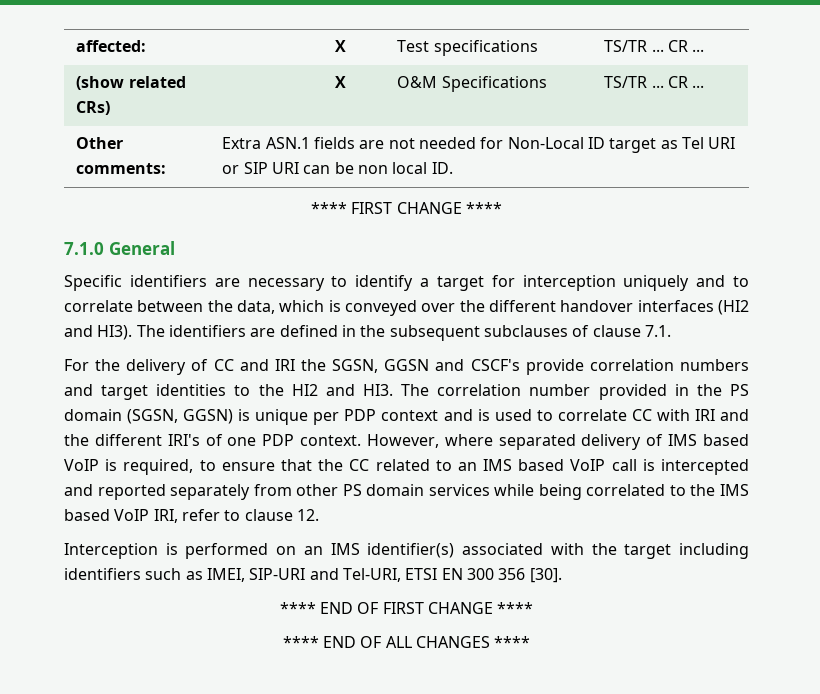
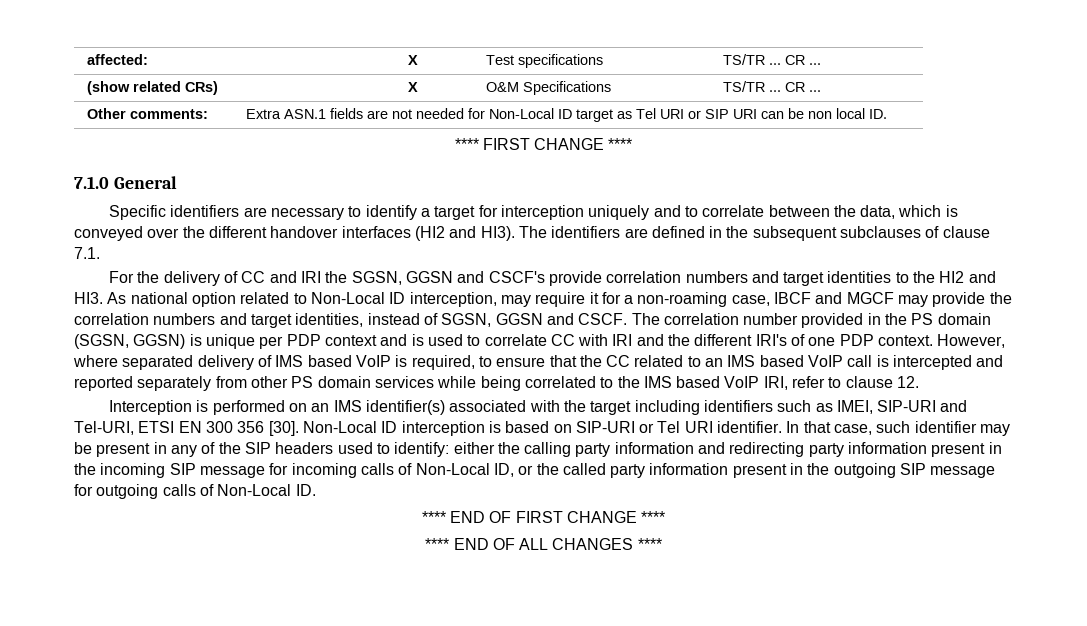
(393, 390) none -> [107,292,1012,307] [74,313,628,328] As national option related to Non-Local ID interception, may require it for a non-roaming case, IBCF and MGCF may provide the correlation numbers and target identities, instead of SGSN, GGSN and CSCF.
(562, 575) none -> [302,421,1011,436] [74,442,1002,457] [74,463,996,478] [74,484,316,499] Non-Local ID interception is based on SIP-URI or Tel URI identifier. In that case, such identifier may be present in any of the SIP headers used to identify: either the calling party information and redirecting party information present in the incoming SIP message for incoming calls of Non-Local ID, or the called party information present in the outgoing SIP message for outgoing calls of Non-Local ID.

